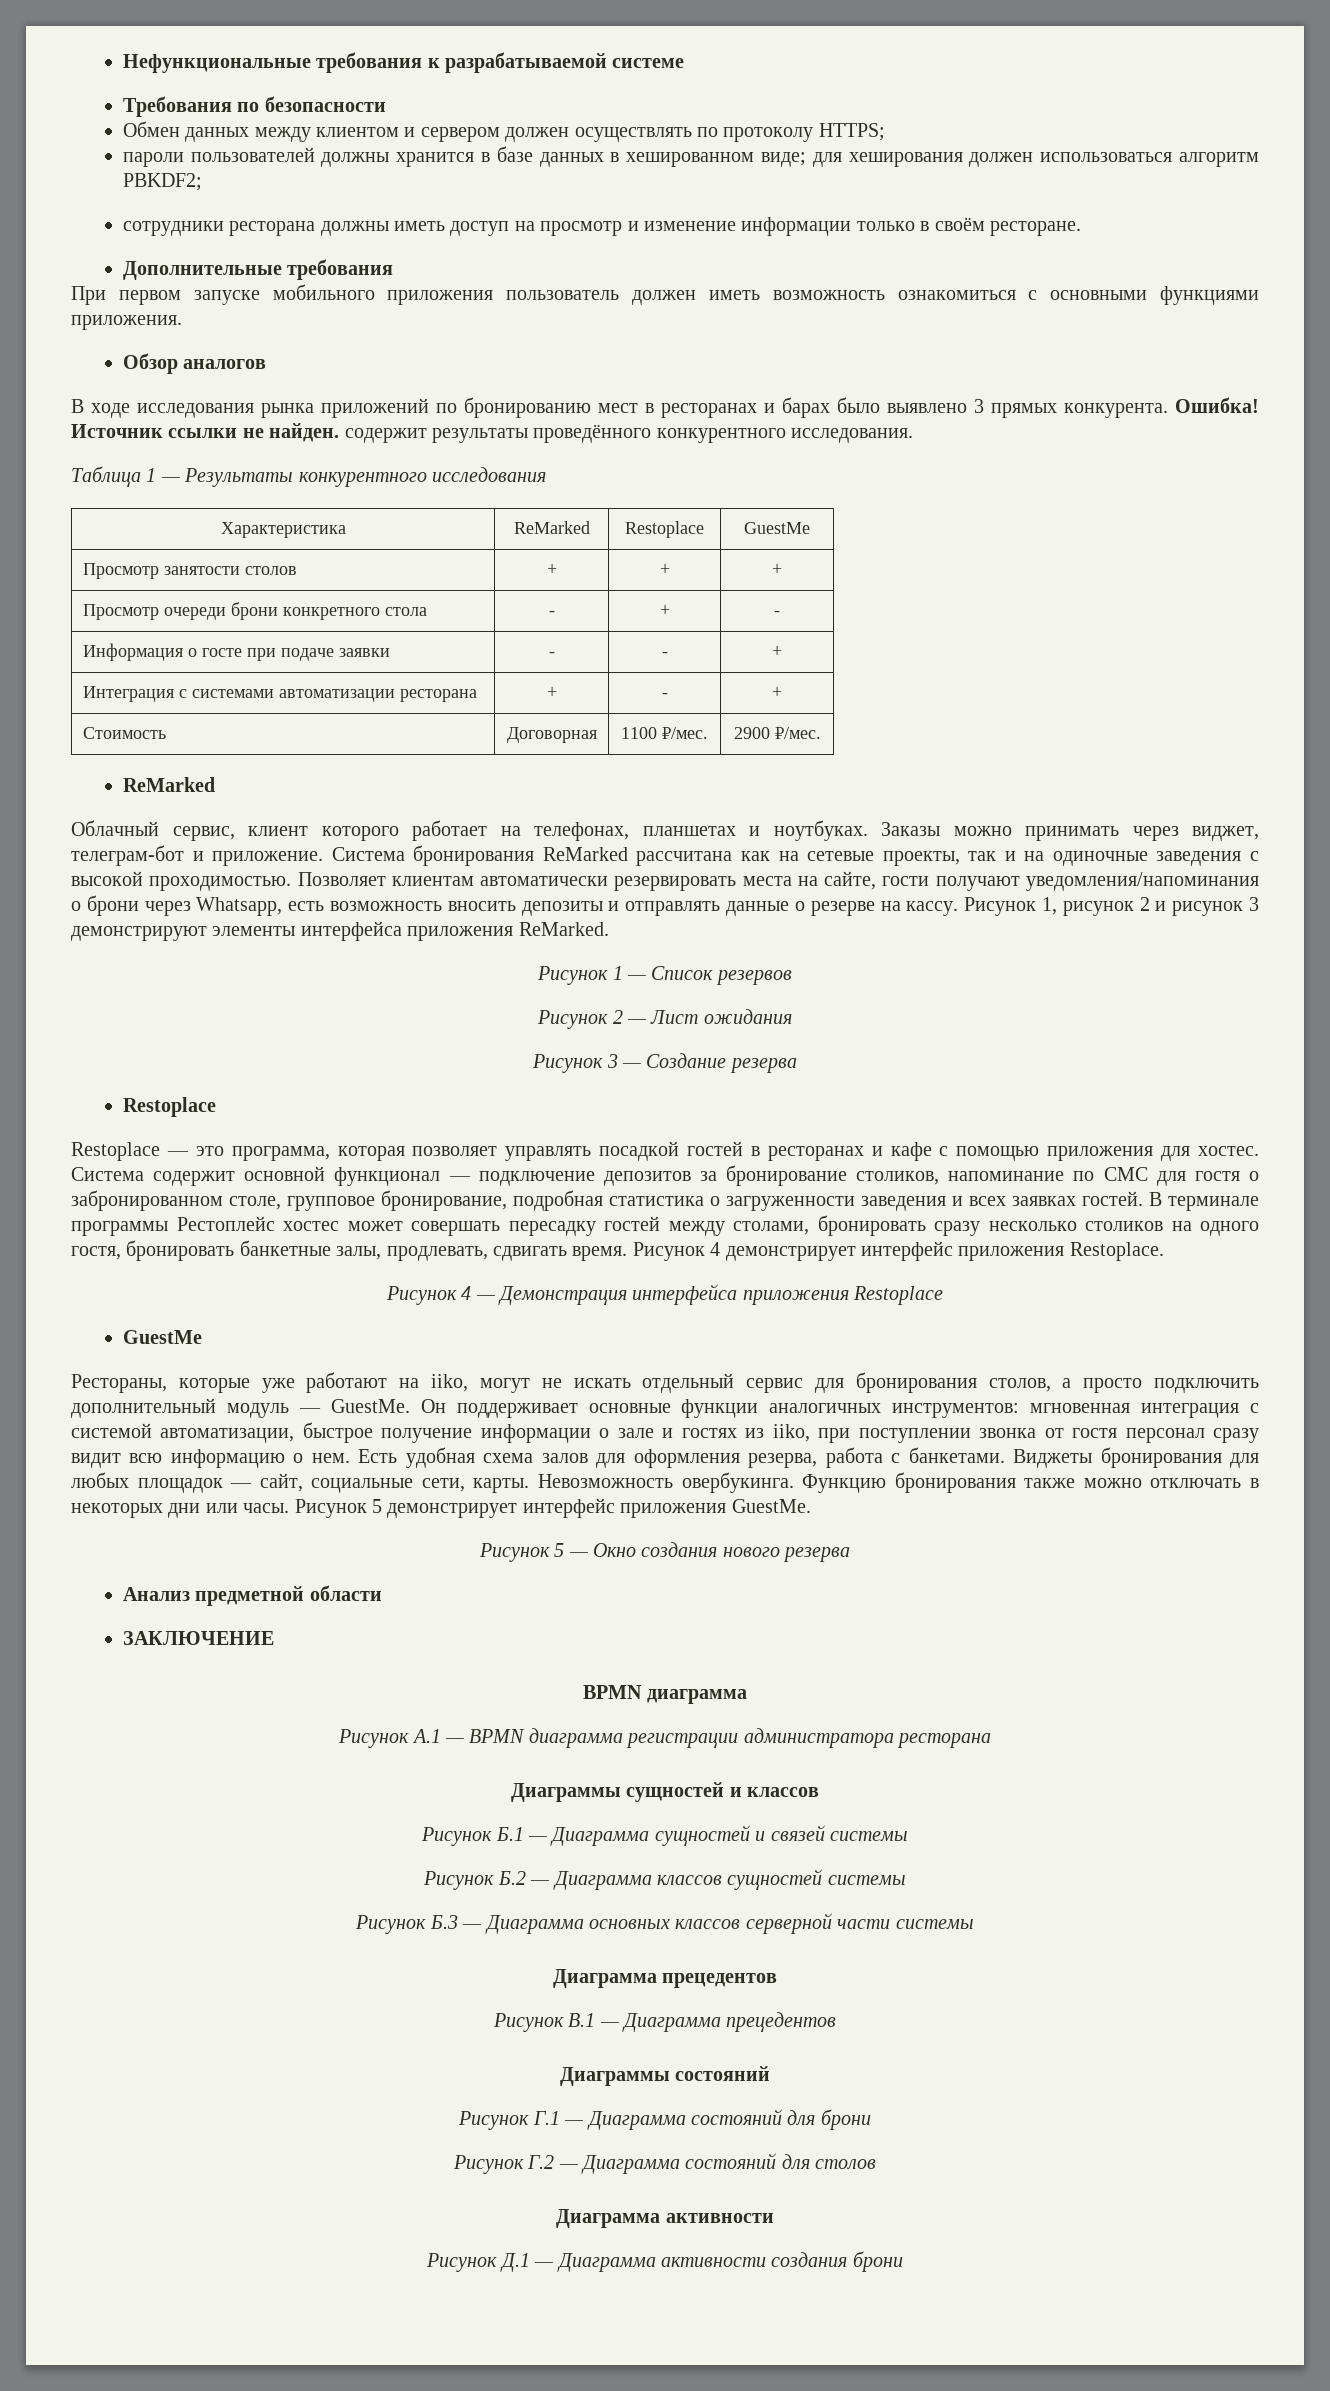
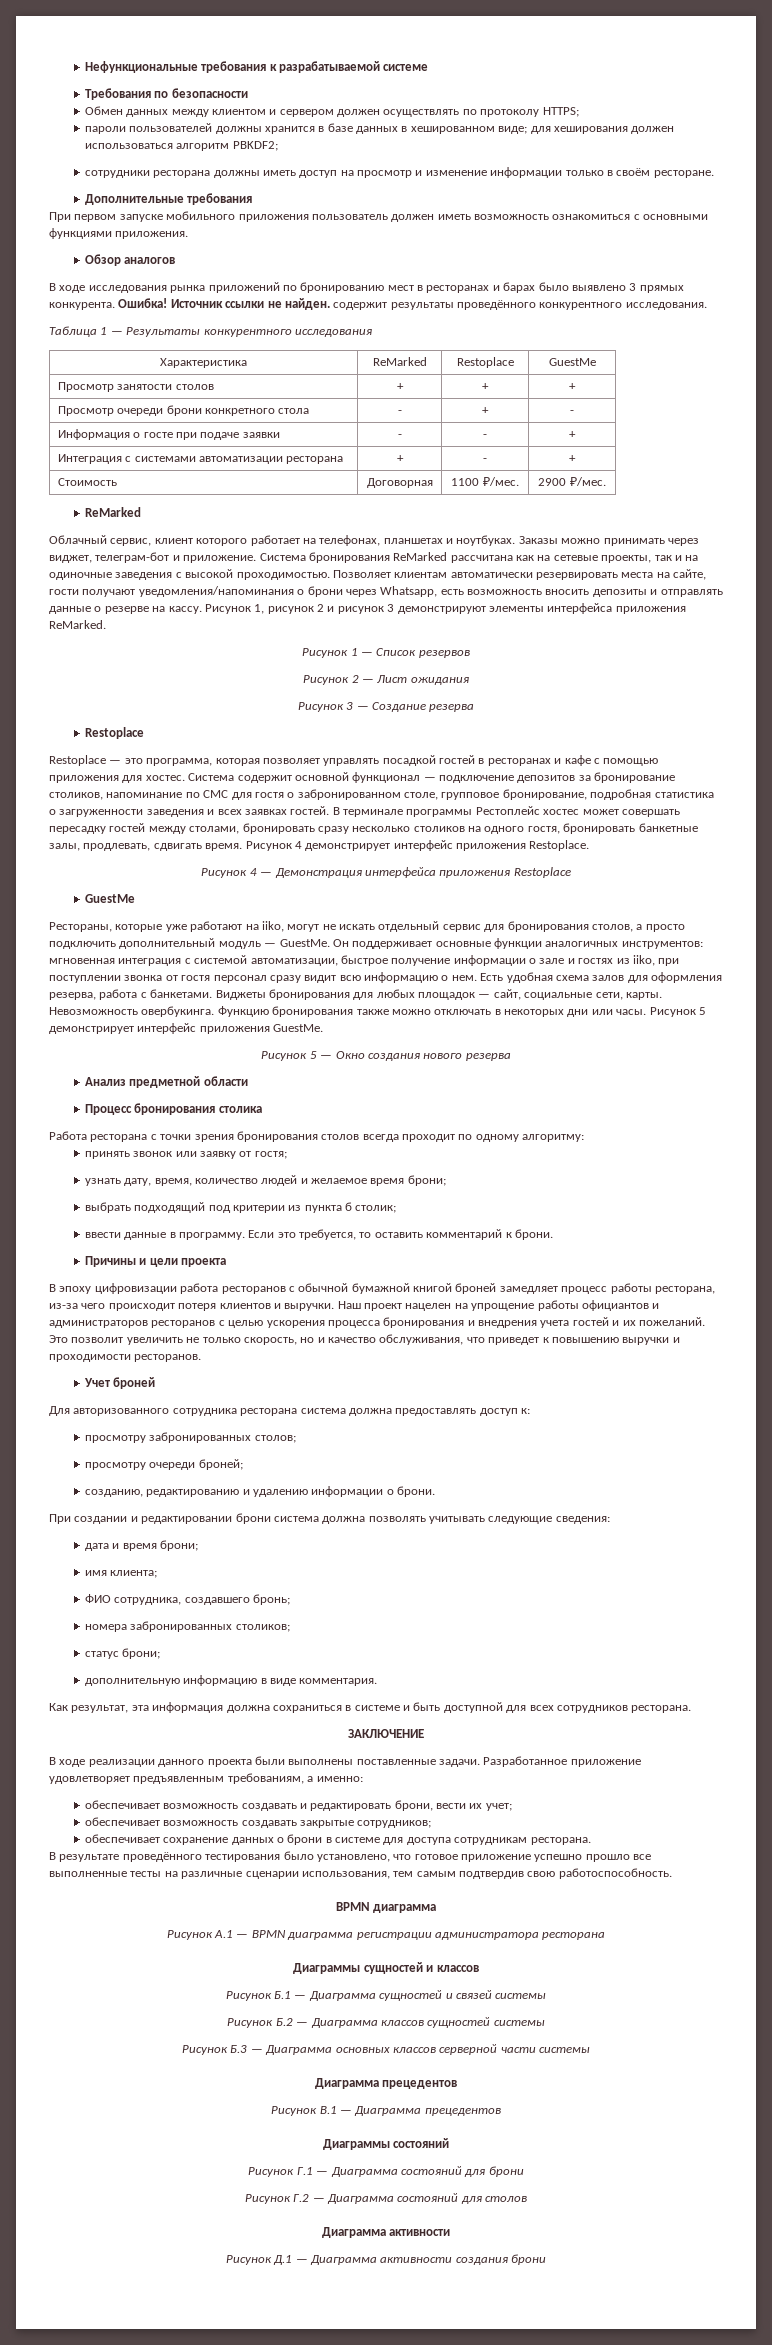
[122,1631,274,1645] ЗАКЛЮЧЕНИЕ -> [84,1103,262,1115] [49,1131,585,1142] [84,1151,287,1159] [84,1175,446,1186] [84,1202,397,1213] [84,1229,553,1240] [84,1256,226,1267] [49,1283,715,1294] [49,1300,660,1311] [49,1317,705,1328] [49,1334,680,1345] [49,1354,202,1362] [83,1377,156,1389] [49,1406,530,1416] [84,1432,296,1443] [84,1459,243,1470] [84,1486,436,1497] [49,1513,610,1524] [84,1540,198,1551] [84,1570,158,1578] [84,1594,290,1605] [84,1621,290,1632] [84,1648,161,1659] [84,1675,378,1686] [49,1702,692,1713] [348,1729,424,1738] [49,1756,641,1767] [49,1773,363,1784] [84,1800,512,1811] [84,1817,432,1828] [84,1834,591,1845] [49,1851,652,1862] [49,1868,672,1879] Процесс бронирования столика // Работа ресторана с точки зрения бронирования столов всегда проходит по одному алгоритму: // принять звонок или заявку от гостя; // узнать дату, время, количество людей и желаемое время брони; // выбрать подходящий под критерии из пункта б столик; // ввести данные в программу. Если это требуется, то оставить комментарий к брони. // Причины и цели проекта // В эпоху цифровизации работа ресторанов с обычной бумажной книгой броней замедляет процесс работы ресторана, из-за чего происходит потеря клиентов и выручки. Наш проект нацелен на упрощение работы официантов и администраторов ресторанов с целью ускорения процесса бронирования и внедрения учета гостей и их пожеланий. Это позволит увеличить не только скорость, но и качество обслуживания, что приведет к повышению выручки и проходимости ресторанов. // Учет броней // Для авторизованного сотрудника ресторана система должна предоставлять доступ к: // просмотру забронированных столов; // просмотру очереди броней; // созданию, редактированию и удалению информации о брони. // При создании и редактировании брони система должна позволять учитывать следующие сведения: // дата и время брони; // имя клиента; // ФИО сотрудника, создавшего бронь; // номера забронированных столиков; // статус брони; // дополнительную информацию в виде комментария. // Как результат, эта информация должна сохраниться в системе и быть доступной для всех сотрудников ресторана. // ЗАКЛЮЧЕНИЕ // В ходе реализации данного проекта были выполнены поставленные задачи. Разработанное приложение удовлетворяет предъявленным требованиям, а именно: // обеспечивает возможность создавать и редактировать брони, вести их учет; // обеспечивает возможность создавать закрытые сотрудников; // обеспечивает сохранение данных о брони в системе для доступа сотрудникам ресторана. // В результате проведённого тестирования было установлено, что готовое приложение успешно прошло все выполненные тесты на различные сценарии использования, тем самым подтвердив свою работоспособность.

